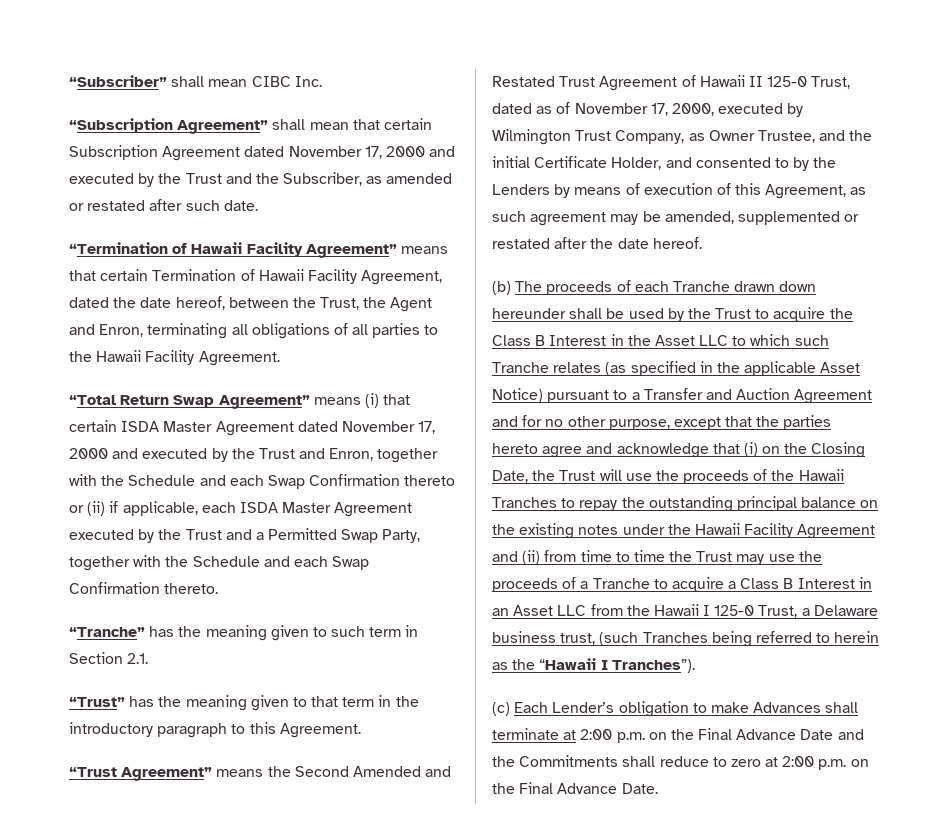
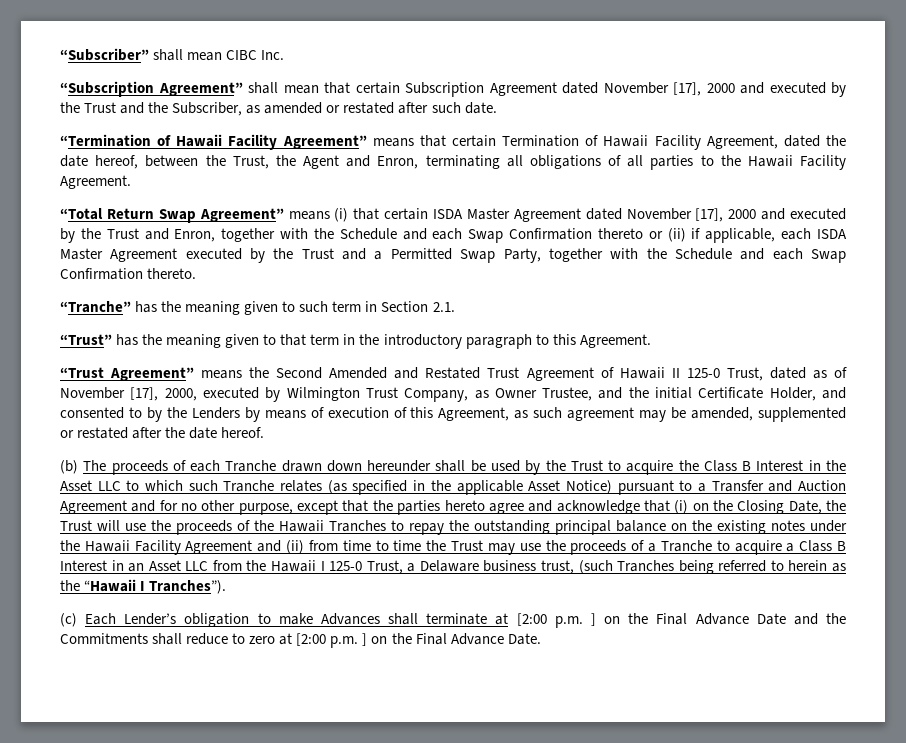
[364,146,382,159] 17, -> [673,82,701,96] [17],
[418,421,436,434] 17, -> [695,208,724,222] [17],
[650,103,668,116] 17, -> [130,387,159,401] [17],
[580,729,645,743] 2:00 p.m. -> [516,613,596,628] [2:00 p.m. ]
[782,756,847,770] 2:00 p.m. -> [296,633,368,648] [2:00 p.m. ]

